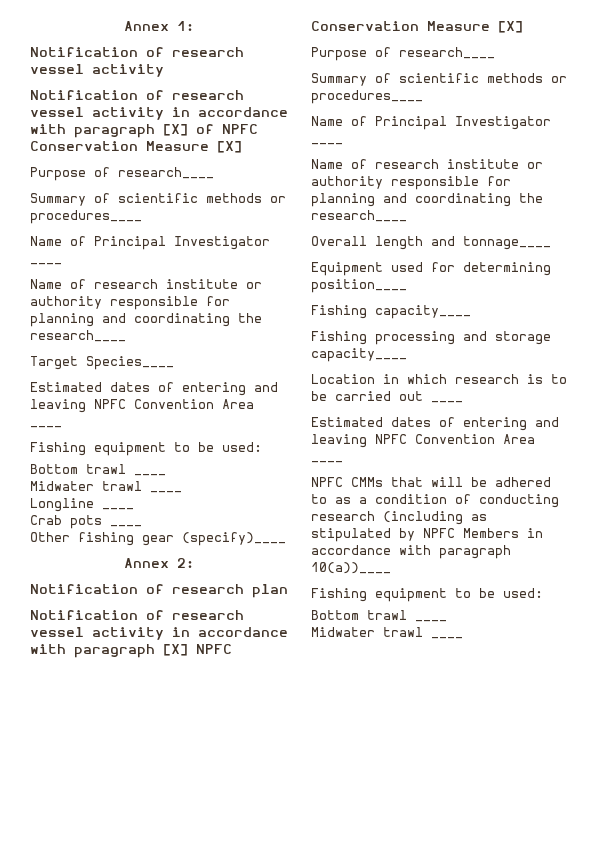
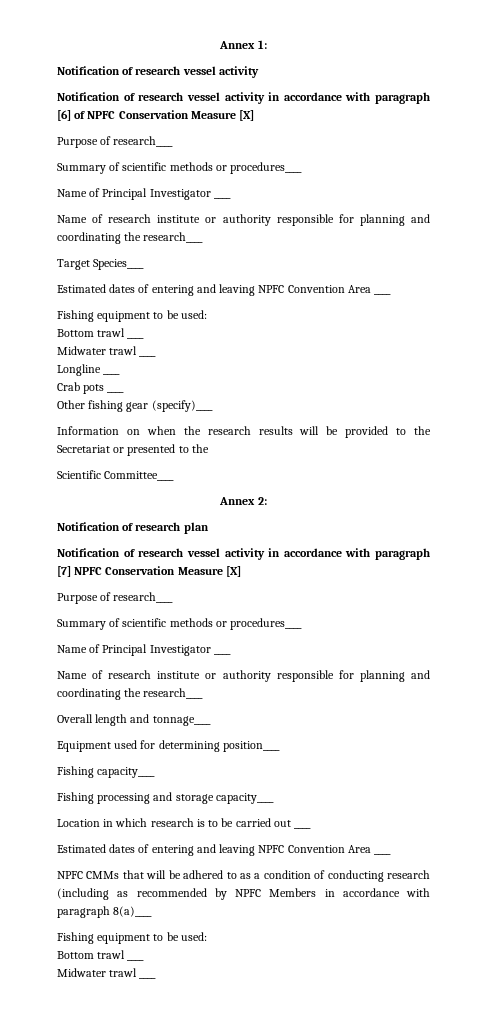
[163,124,188,136] [X] -> [57,110,71,121] [6]
(286, 539) none -> [57,426,431,438] [57,444,209,456] [57,470,175,481] // Information on when the research results will be provided to the Secretariat or presented to the // Scientific Committee____
[163,644,188,656] [X] -> [57,566,71,577] [7]
[311,528,391,542] stipulated -> [136,888,207,897] recommended
[311,562,391,574] 10(a))____ -> [113,906,153,917] 8(a)____

